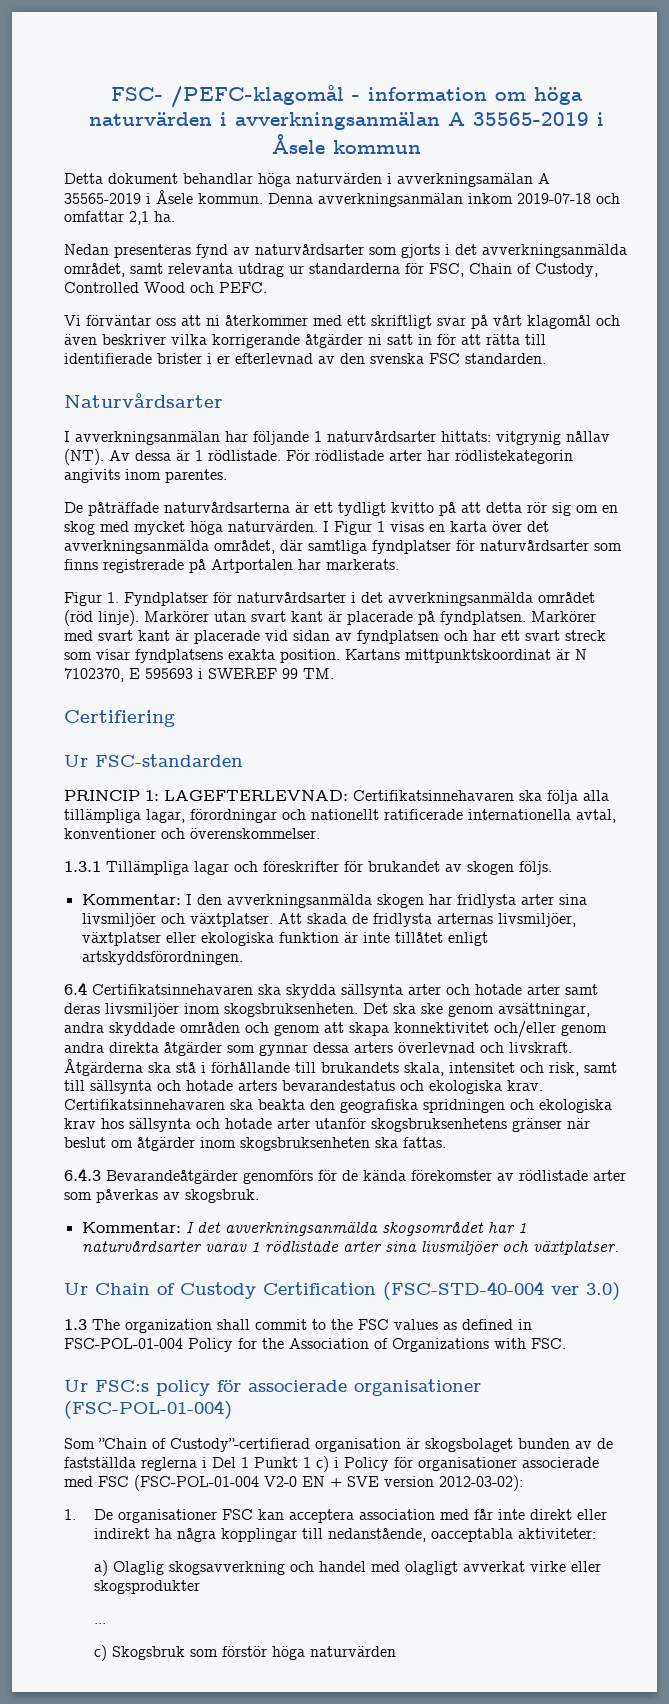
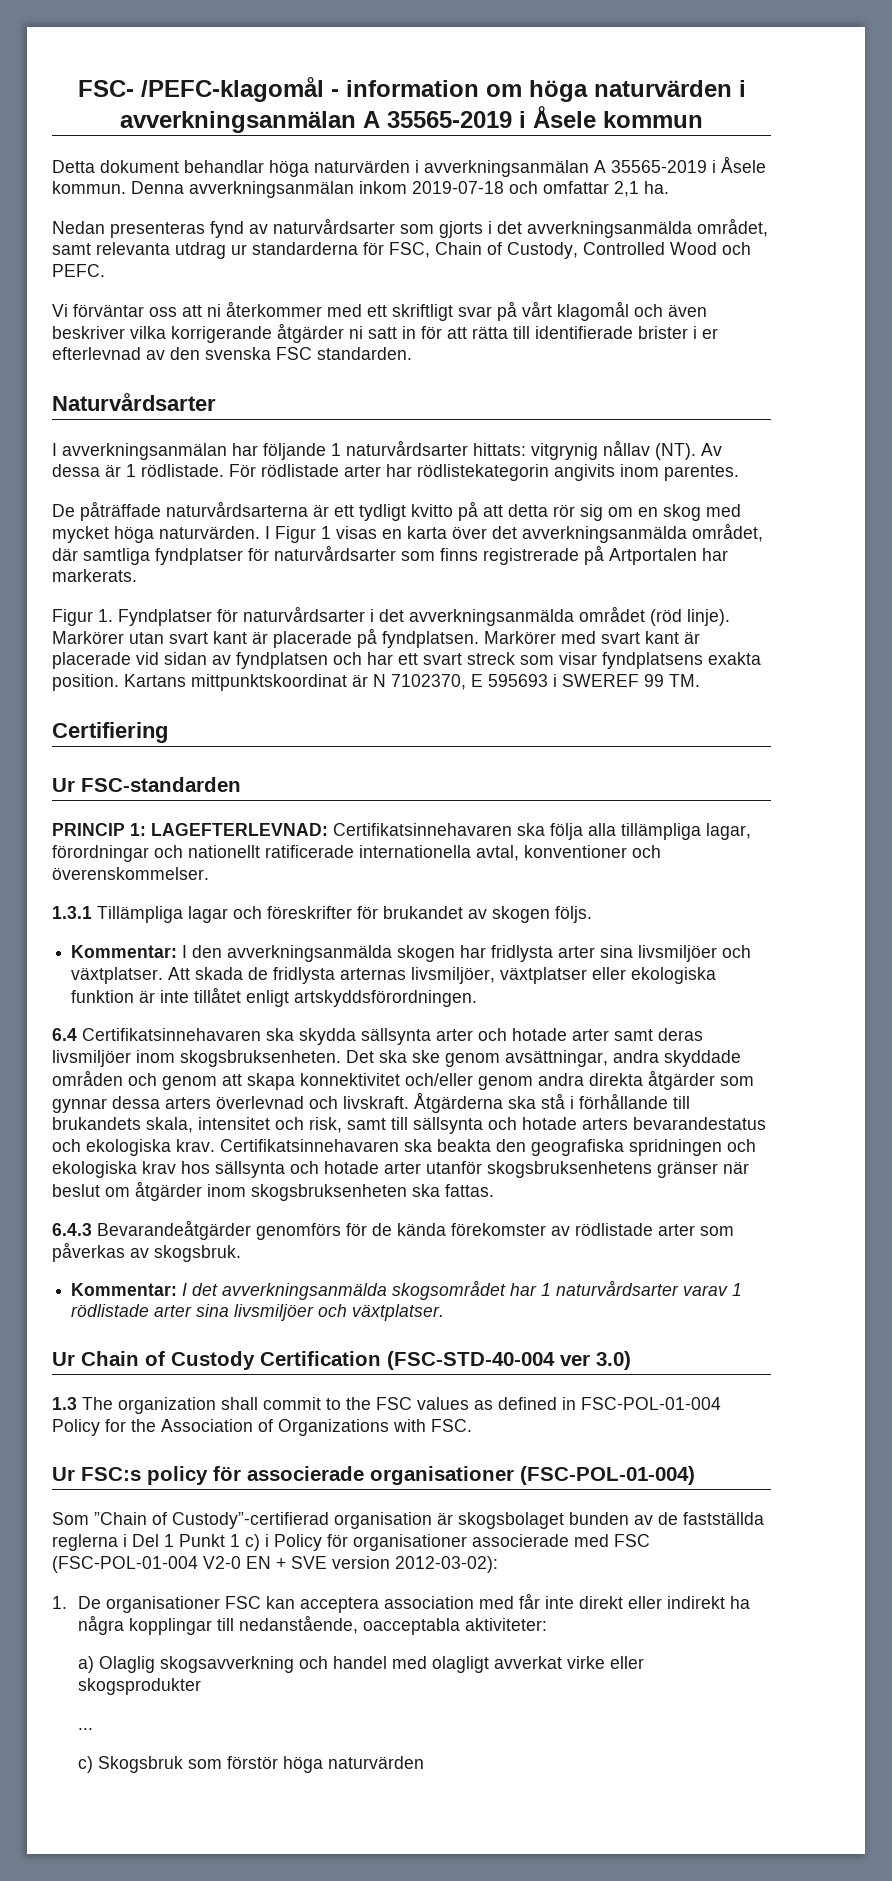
[397,173,533,187] avverkningsamälan -> [424,160,589,177] avverkningsanmälan

